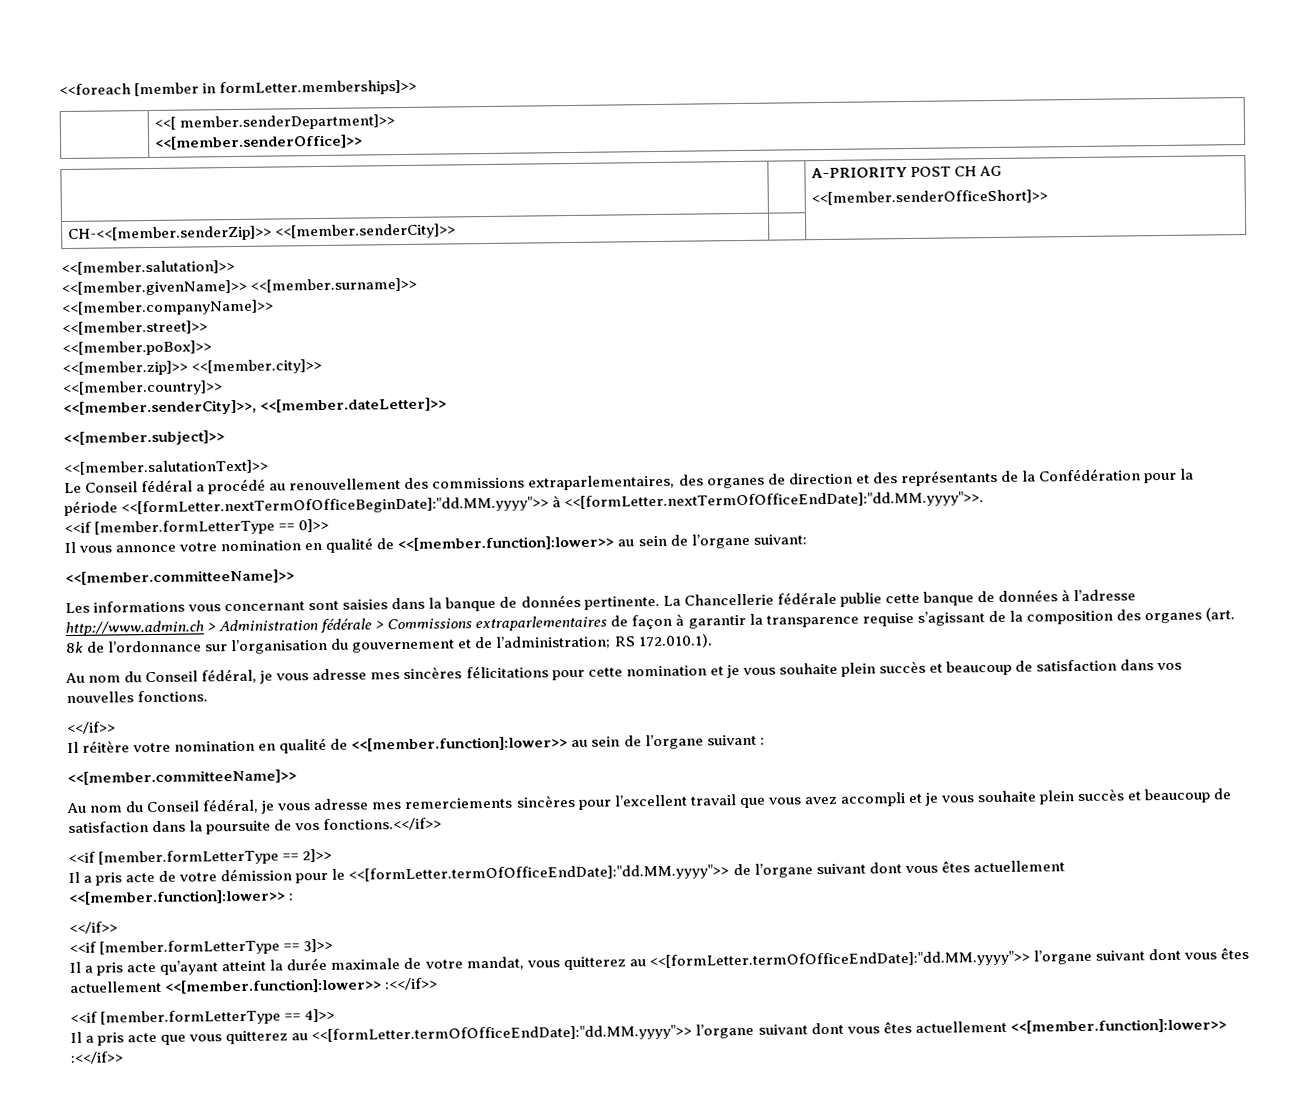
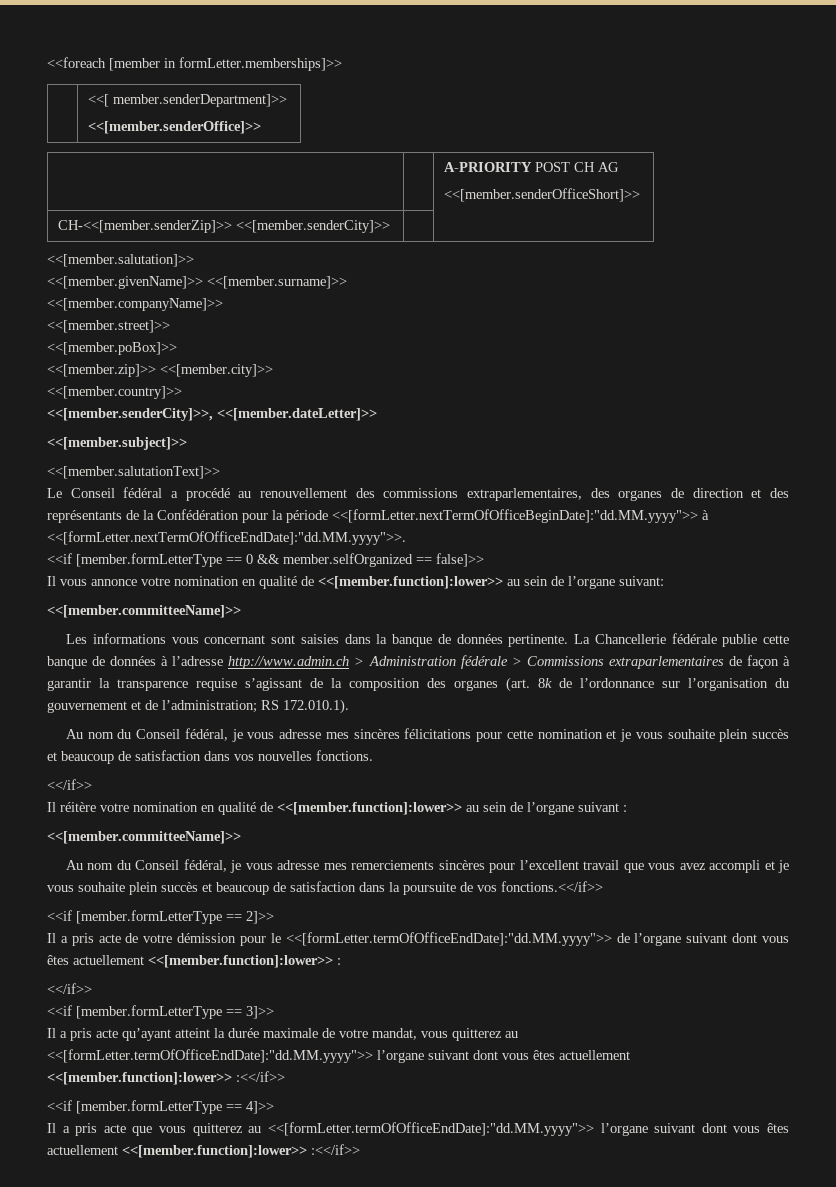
[298,518,330,533] 0]>> -> [246,553,484,567] 0 && member.selfOrganized == false]>>

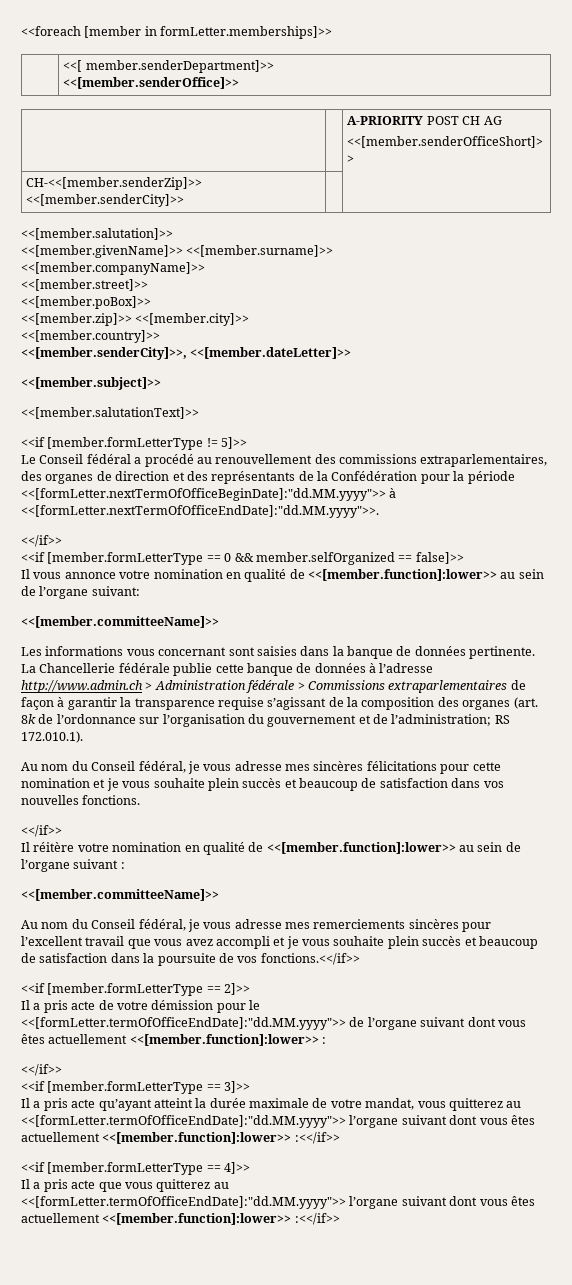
(220, 472) none -> [21,437,248,450] // <<if [member.formLetterType != 5]>>
(406, 538) none -> [21,535,62,547] // <</if>>

